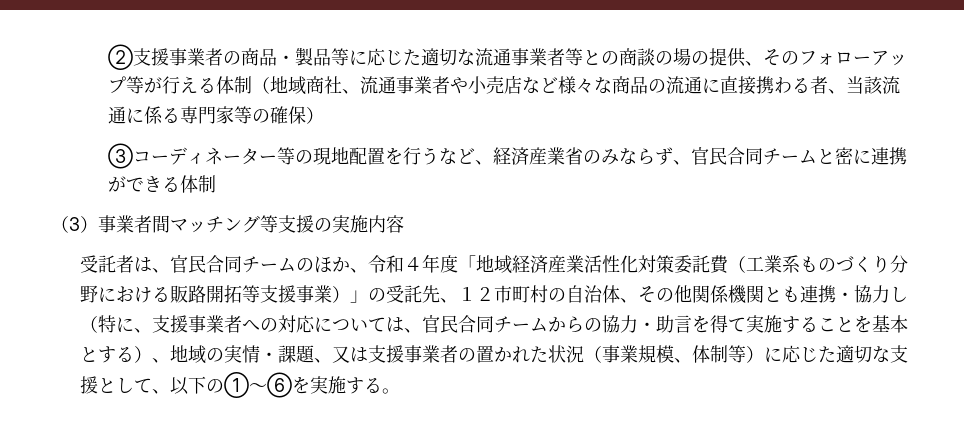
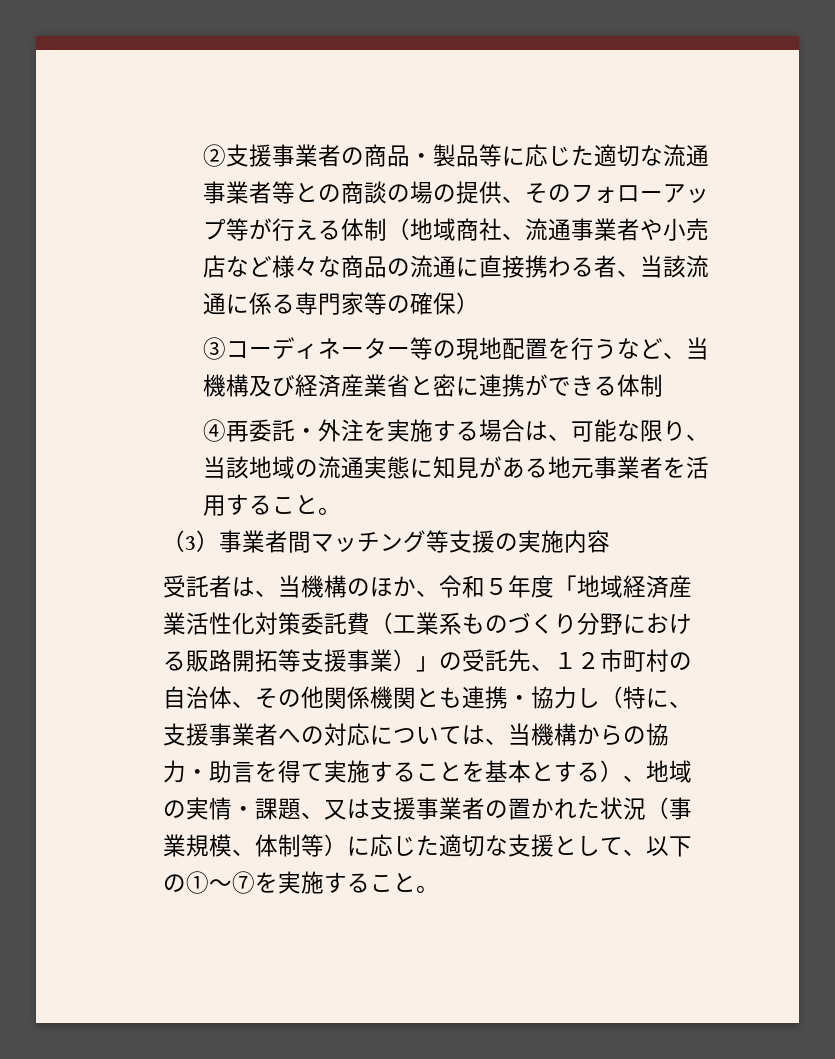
[493,147,818,165] 経済産業省のみならず、官民合同チーム -> [685,337,709,360] [202,374,410,397] 当機構及び経済産業省
(217, 184) none -> [202,419,709,442] [202,456,709,479] [202,494,341,516] // ④再委託・外注を実施する場合は、可能な限り、当該地域の流通実態に知見がある地元事業者を活用すること。
[169,255,296,273] 官民合同チーム -> [277,575,347,598] 当機構
[403,257,422,271] ４ -> [484,578,508,595] ５
[421,315,548,333] 官民合同チーム -> [507,723,577,746] 当機構
[266,372,382,398] ⑥を実施する -> [231,871,416,894] ⑦を実施すること

